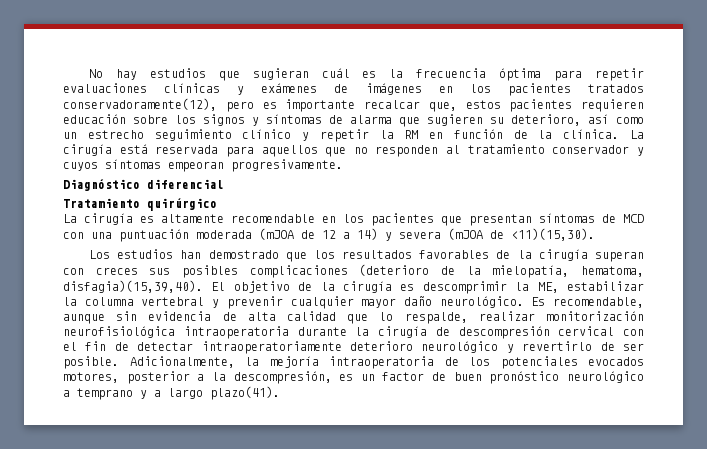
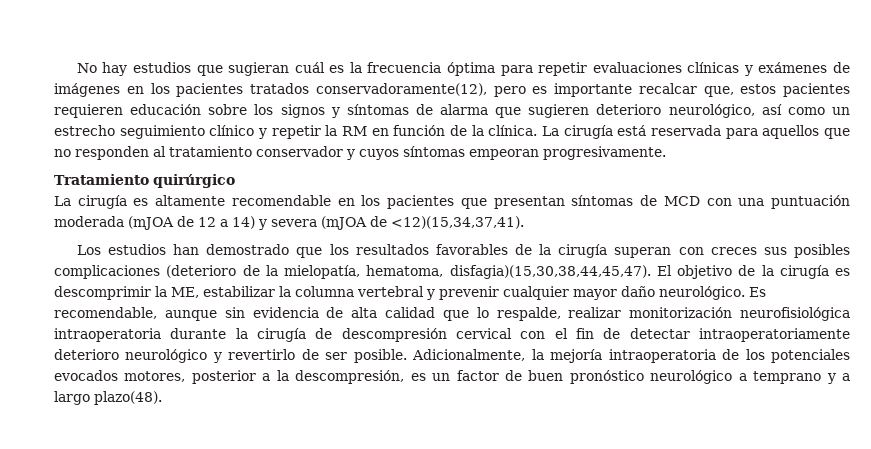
[490,114,581,126] su deterioro, -> [596,104,755,118] deterioro neurológico,
[63,179,224,191] // Diagnóstico diferencial -> (666, 153) none
[511,228,595,241] <11)(15,30). -> [391,216,524,229] <12)(15,34,37,41).
[63,280,203,293] disfagia)(15,39,40). -> [449,265,651,279] disfagia)(15,30,38,44,45,47).
[210,386,280,400] plazo(41). -> [94,391,162,405] plazo(48).

